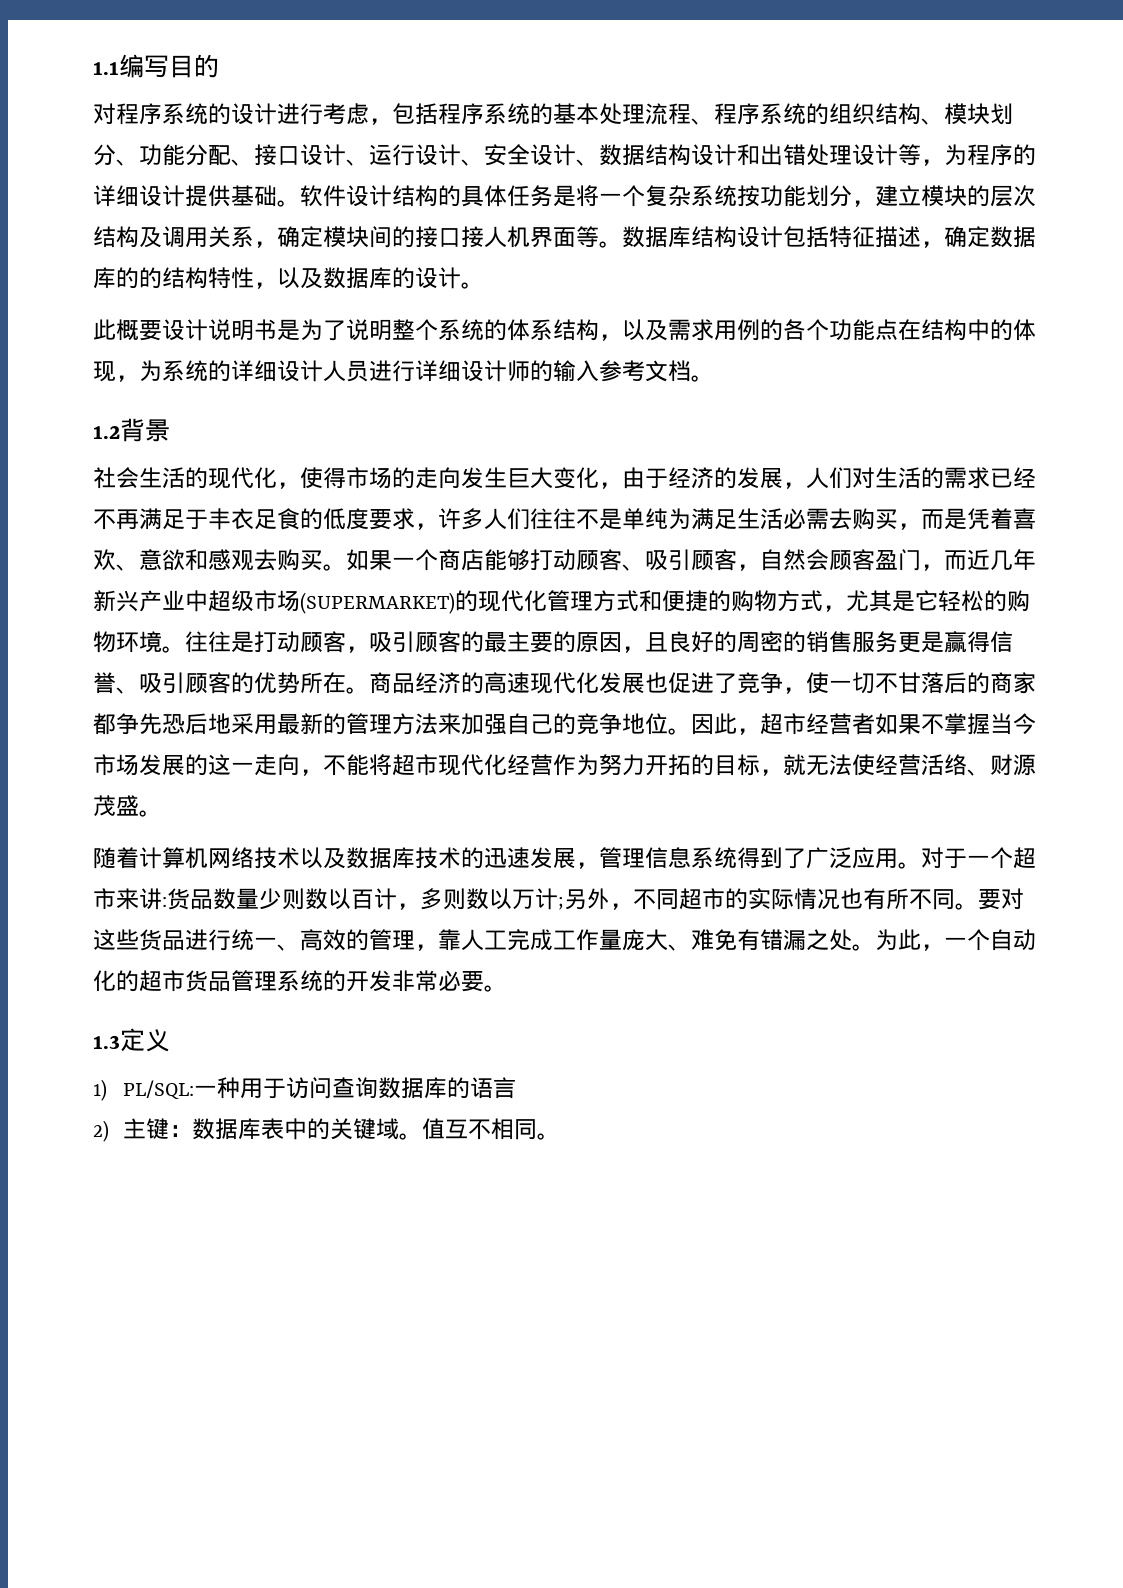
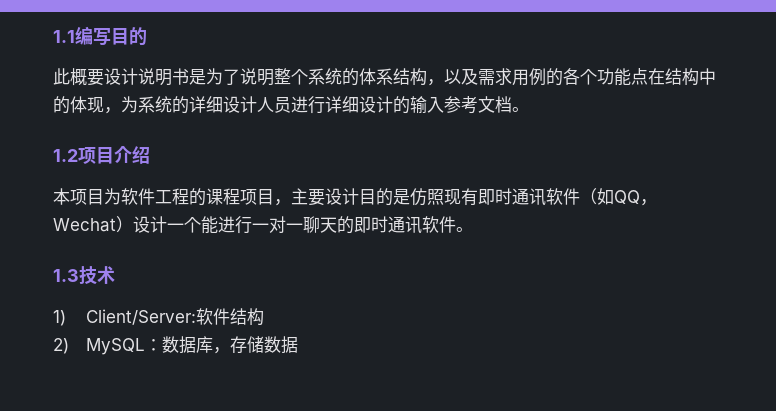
[93,103,1013,125] [93,144,1036,166] [93,185,1036,207] [93,226,1036,248] [93,267,484,289] // 对程序系统的设计进行考虑，包括程序系统的基本处理流程、程序系统的组织结构、模块划分、功能分配、接口设计、运行设计、安全设计、数据结构设计和出错处理设计等，为程序的详细设计提供基础。软件设计结构的具体任务是将一个复杂系统按功能划分，建立模块的层次结构及调用关系，确定模块间的接口接人机界面等。数据库结构设计包括特征描述，确定数据库的的结构特性，以及数据库的设计。 -> (147, 36) none
[507,360,530,382] 师 -> (393, 104) none
[120,418,170,442] [93,467,1036,489] [93,508,1036,530] [93,549,1036,571] [93,590,1030,614] [93,631,1013,653] [93,672,1036,694] [93,713,1036,735] [93,754,1036,776] [93,795,162,817] [93,847,1036,869] [93,888,1024,910] [93,929,1036,951] [93,970,484,992] 背景 // 社会生活的现代化，使得市场的走向发生巨大变化，由于经济的发展，人们对生活的需求已经不再满足于丰衣足食的低度要求，许多人们往往不是单纯为满足生活必需去购买，而是凭着喜欢、意欲和感观去购买。如果一个商店能够打动顾客、吸引顾客，自然会顾客盈门，而近几年新兴产业中超级市场(SUPERMARKET)的现代化管理方式和便捷的购物方式，尤其是它轻松的购物环境。往往是打动顾客，吸引顾客的最主要的原因，且良好的周密的销售服务更是赢得信誉、吸引顾客的优势所在。商品经济的高速现代化发展也促进了竞争，使一切不甘落后的商家都争先恐后地采用最新的管理方法来加强自己的竞争地位。因此，超市经营者如果不掌握当今市场发展的这一走向，不能将超市现代化经营作为努力开拓的目标，就无法使经营活络、财源茂盛。 // 随着计算机网络技术以及数据库技术的迅速发展，管理信息系统得到了广泛应用。对于一个超市来讲:货品数量少则数以百计，多则数以万计;另外，不同超市的实际情况也有所不同。要对这些货品进行统一、高效的管理，靠人工完成工作量庞大、难免有错漏之处。为此，一个自动化的超市货品管理系统的开发非常必要 -> [78,146,150,164] [53,188,657,206] [53,216,456,234] 项目介绍 // 本项目为软件工程的课程项目，主要设计目的是仿照现有即时通讯软件（如QQ，Wechat）设计一个能进行一对一聊天的即时通讯软件
[120,1028,170,1052] 定义 -> [79,266,115,285] 技术
[122,1077,516,1099] PL/SQL:一种用于访问查询数据库的语言 -> [85,308,264,326] Client/Server:软件结构
[122,1118,169,1140] 主键 -> [85,338,145,355] MySQL
[260,1118,560,1140] 表中的关键域。值互不相同。 -> [212,336,298,354] ，存储数据

